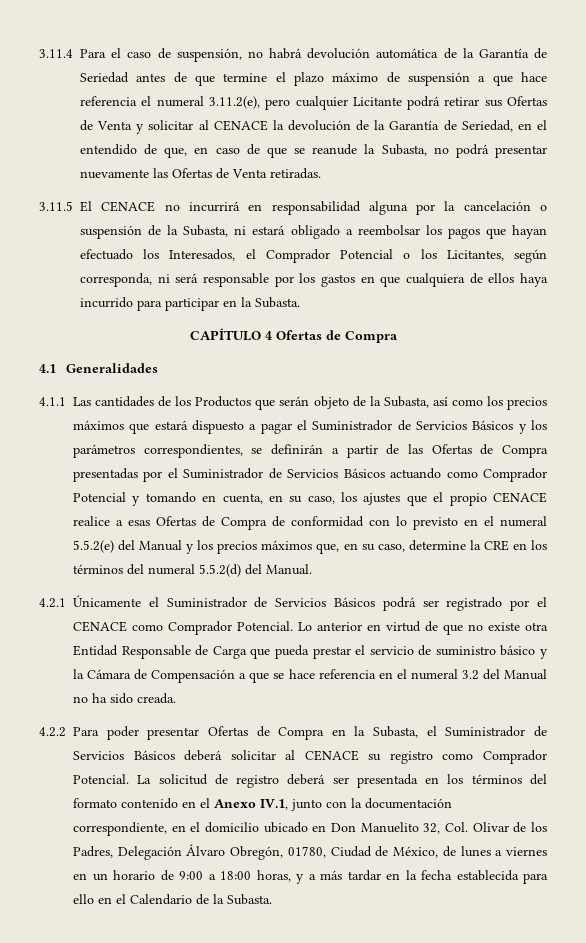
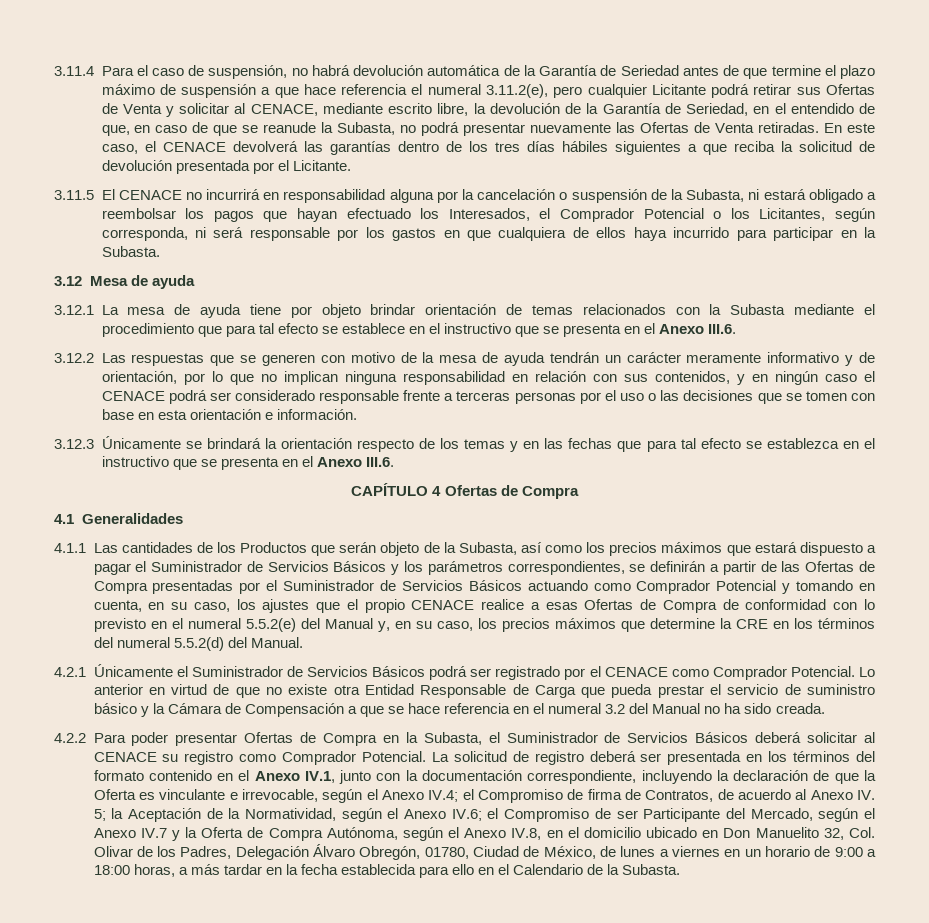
[213,120,268,131] CENACE -> [250,103,469,116] CENACE, mediante escrito libre,
(321, 173) none -> [824,123,876,133] [101,141,876,155] [101,160,351,174] En este caso, el CENACE devolverá las garantías dentro de los tres días hábiles siguientes a que reciba la solicitud de devolución presentada por el Licitante.
(300, 302) none -> [54,275,195,289] [54,304,875,318] [101,323,737,337] [54,352,875,366] [101,371,875,385] [101,390,876,404] [101,409,357,420] [54,436,876,452] [101,456,394,470] // 3.12 Mesa de ayuda // 3.12.1 La mesa de ayuda tiene por objeto brindar orientación de temas relacionados con la Subasta mediante el procedimiento que para tal efecto se establece en el instructivo que se presenta en el Anexo III.6. // 3.12.2 Las respuestas que se generen con motivo de la mesa de ayuda tendrán un carácter meramente informativo y de orientación, por lo que no implican ninguna responsabilidad en relación con sus contenidos, y en ningún caso el CENACE podrá ser considerado responsable frente a terceras personas por el uso o las decisiones que se tomen con base en esta orientación e información. // 3.12.3 Únicamente se brindará la orientación respecto de los temas y en las fechas que para tal efecto se establezca en el instructivo que se presenta en el Anexo III.6.
[186,540,405,554] y los precios máximos que, en su caso, -> [377,618,645,632] y, en su caso, los precios máximos que
(167, 829) none -> [641,770,876,784] [93,789,876,803] [93,808,876,822] [93,827,542,841] incluyendo la declaración de que la Oferta es vinculante e irrevocable, según el Anexo IV.4; el Compromiso de firma de Contratos, de acuerdo al Anexo IV. 5; la Aceptación de la Normatividad, según el Anexo IV.6; el Compromiso de ser Participante del Mercado, según el Anexo IV.7 y la Oferta de Compra Autónoma, según el Anexo IV.8,
[296,874,304,884] y -> (175, 870) none

